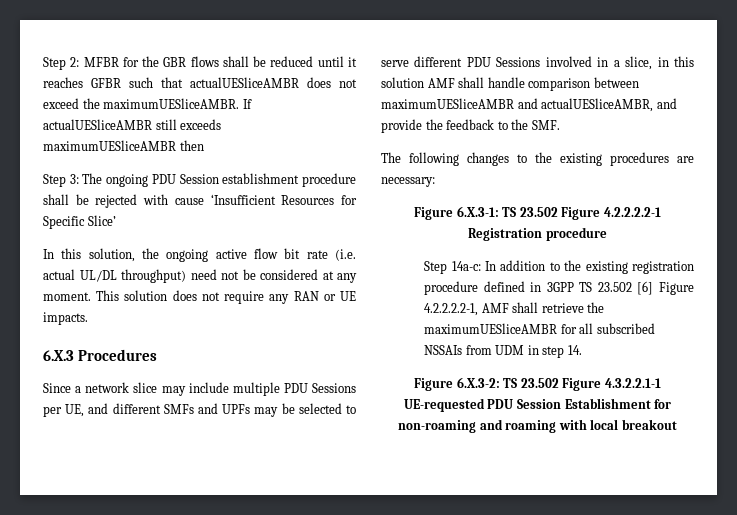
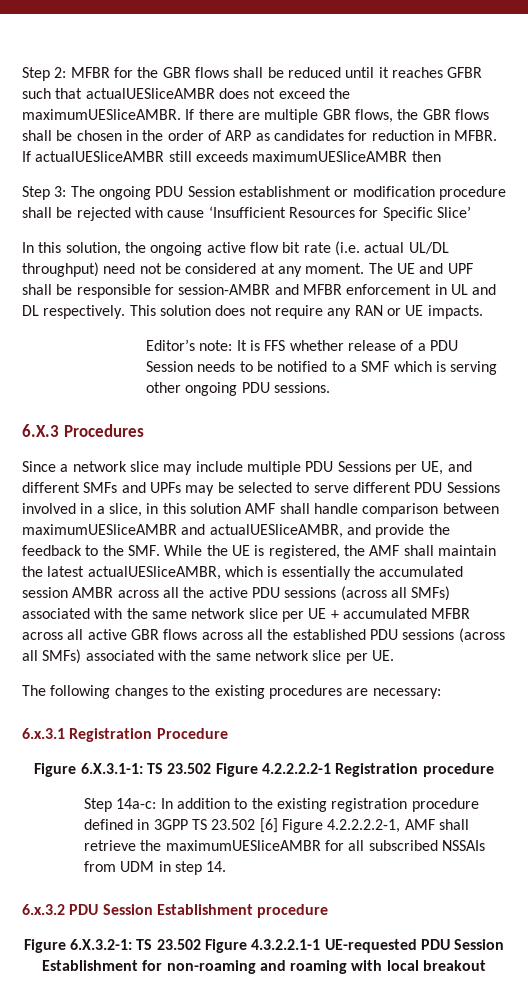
(252, 104) none -> [198,109,489,123] [22,130,498,141] [22,151,31,162] there are multiple GBR flows, the GBR flows shall be chosen in the order of ARP as candidates for reduction in MFBR. If
(300, 178) none -> [334,186,435,197] or modification
(91, 296) none -> [368,263,473,274] [22,284,497,298] [22,305,126,319] The UE and UPF shall be responsible for session-AMBR and MFBR enforcement in UL and DL respectively.
(88, 318) none -> [145,339,458,351] [145,361,498,375] [145,382,330,396] // Editor’s note: It is FFS whether release of a PDU Session needs to be notified to a SMF which is serving other ongoing PDU sessions.
(560, 125) none -> [164,545,496,559] [22,566,464,580] [22,586,451,601] [22,608,471,622] [22,628,505,643] [22,649,394,664] While the UE is registered, the AMF shall maintain the latest actualUESliceAMBR, which is essentially the accumulated session AMBR across all the active PDU sessions (across all SMFs) associated with the same network slice per UE + accumulated MFBR across all active GBR flows across all the established PDU sessions (across all SMFs) associated with the same network slice per UE.
[414,206,499,220] // Figure 6.X.3-1: -> [22,728,228,742] [34,763,143,777] // 6.x.3.1 Registration Procedure // Figure 6.X.3.1-1:
[414,377,500,391] // Figure 6.X.3-2: -> [22,904,329,918] [23,939,133,953] // 6.x.3.2 PDU Session Establishment procedure // Figure 6.X.3.2-1:

